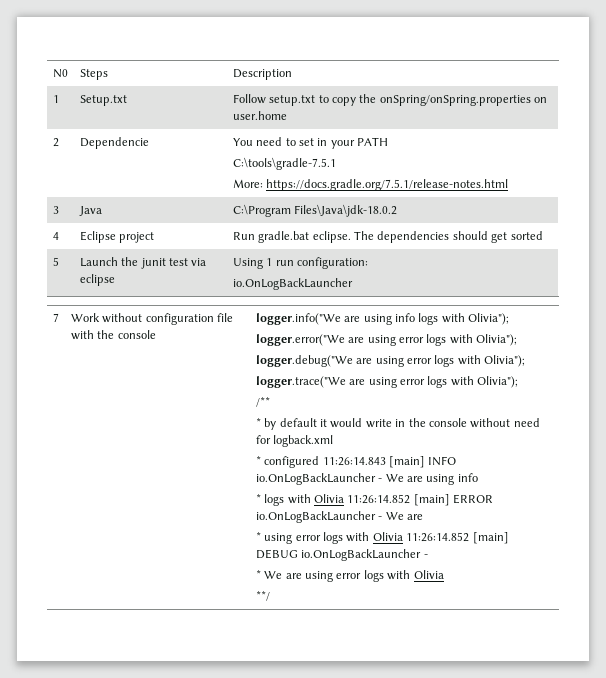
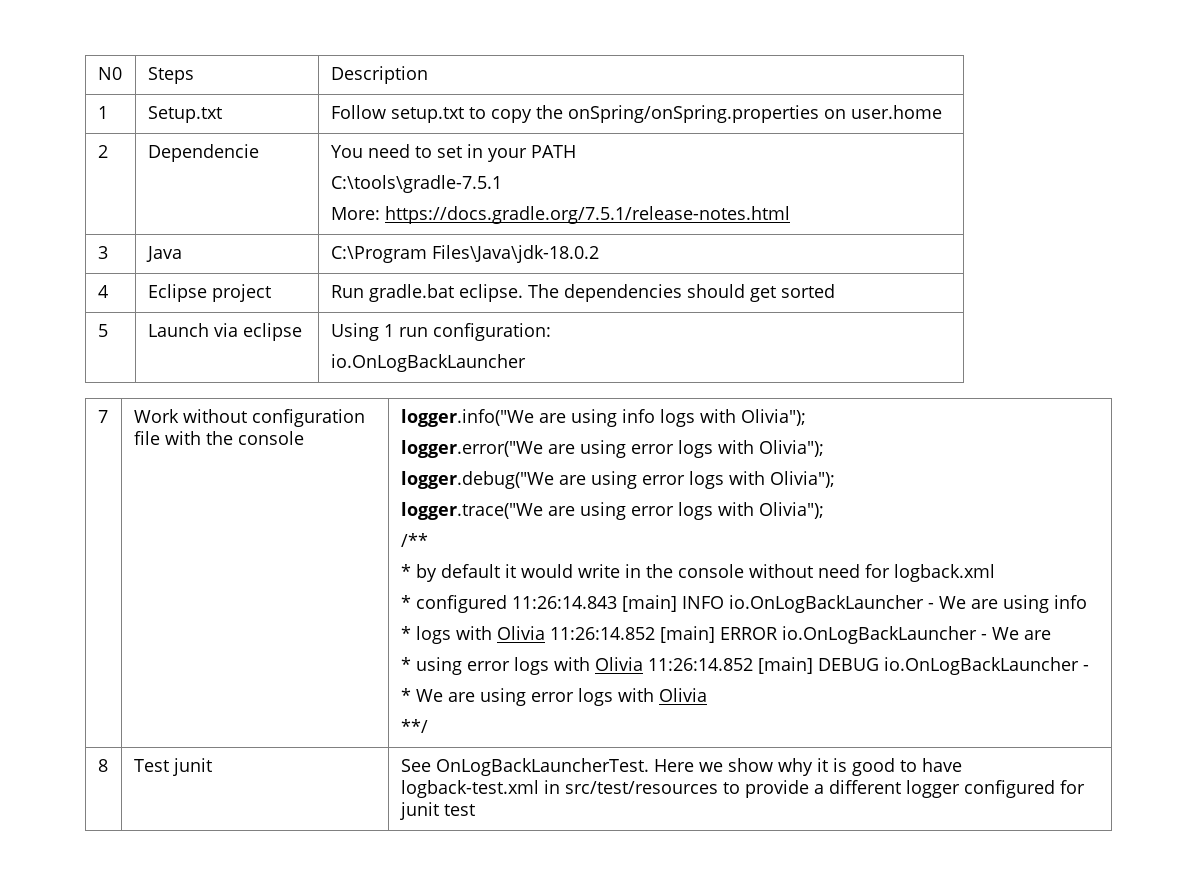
[121,257,189,269] the junit test -> (209, 330) none
(270, 596) none -> [97,759,108,772] [133,758,212,776] [400,758,962,776] [400,780,1085,798] [399,802,475,820] // 8 | Test junit | See OnLogBackLauncherTest. Here we show why it is good to have logback-test.xml in src/test/resources to provide a different logger configured for junit test

